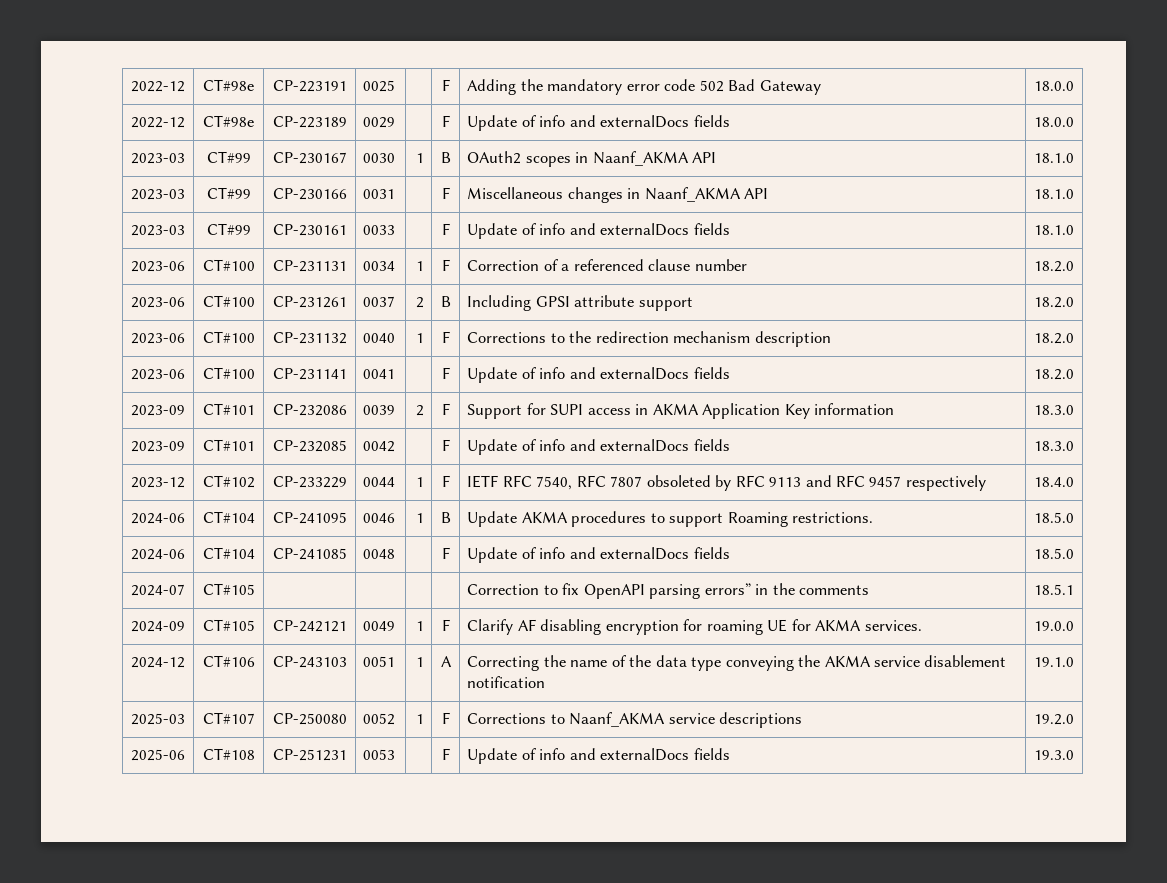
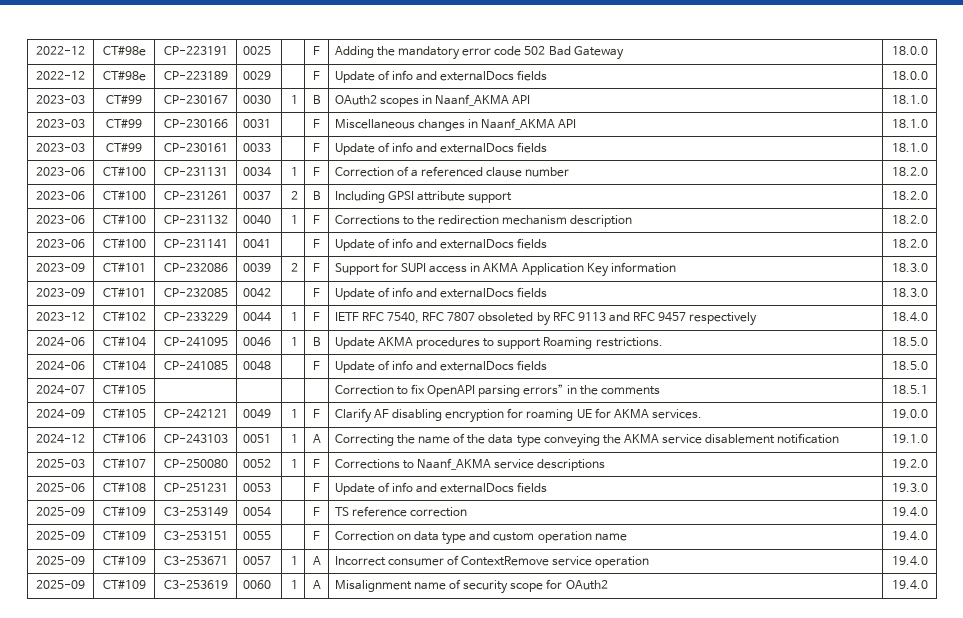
(1074, 755) none -> [36,507,85,516] [102,506,146,516] [163,507,228,517] [242,507,271,517] [313,507,320,516] [334,506,468,517] [891,507,928,517] [36,531,85,540] [102,530,146,540] [163,531,228,540] [242,531,271,540] [313,531,320,540] [334,531,627,545] [891,531,928,541] [36,556,85,565] [102,555,146,565] [163,556,228,565] [242,556,271,565] [291,556,299,565] [312,556,321,565] [334,555,650,568] [891,556,928,566] [36,580,85,589] [102,579,146,589] [163,580,228,589] [242,580,271,589] [291,580,299,589] [312,580,321,589] [334,579,608,594] [891,580,928,590] // 2025-09 | CT#109 | C3-253149 | 0054 | | F | TS reference correction | 19.4.0 // 2025-09 | CT#109 | C3-253151 | 0055 | | F | Correction on data type and custom operation name | 19.4.0 // 2025-09 | CT#109 | C3-253671 | 0057 | 1 | A | Incorrect consumer of ContextRemove service operation | 19.4.0 // 2025-09 | CT#109 | C3-253619 | 0060 | 1 | A | Misalignment name of security scope for OAuth2 | 19.4.0

